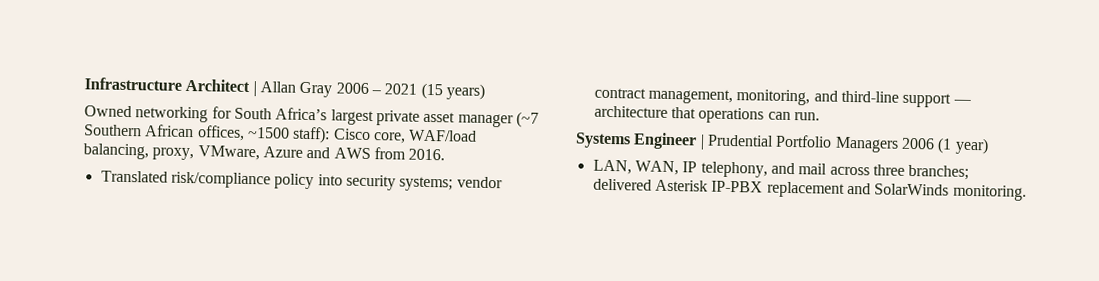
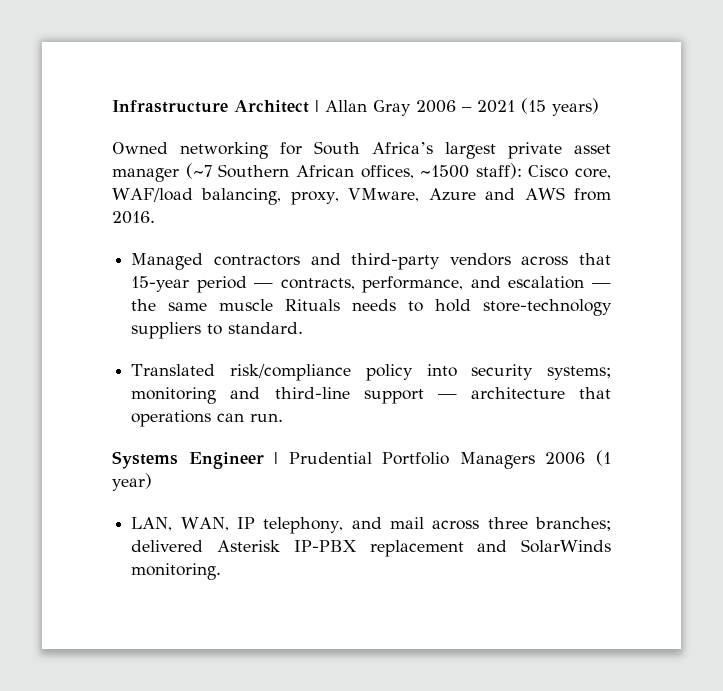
(446, 154) none -> [131,253,611,270] [131,276,611,293] [131,299,612,316] [131,322,304,339] // Managed contractors and third-party vendors across that 15-year period — contracts, performance, and escalation — the same muscle Rituals needs to hold store-technology suppliers to standard.
[456,176,503,189] [593,87,811,106] vendor contract management, monitoring, -> [131,387,217,404] monitoring

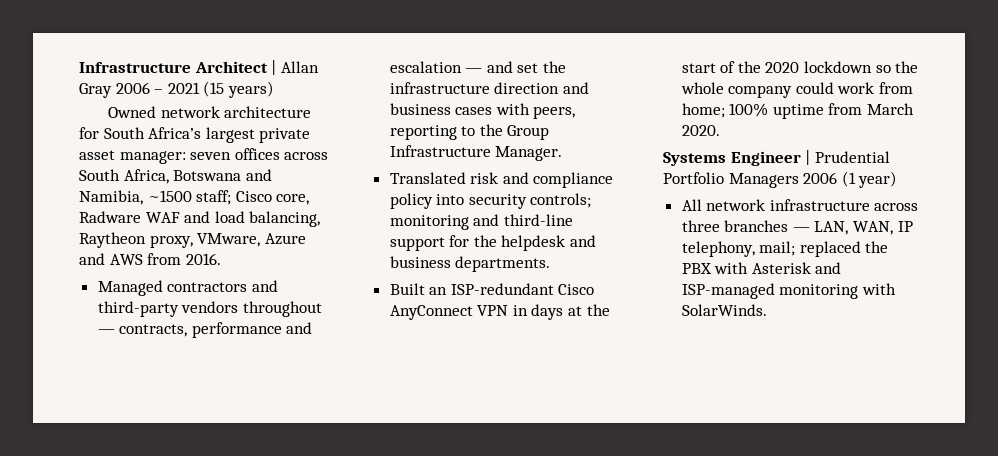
[180,142,268,159] networking -> [160,106,312,118] network architecture
[112,163,611,182] [112,188,282,205] manager (~7 Southern African offices, ~1500 staff): Cisco core, WAF/load balancing, -> [119,148,329,164] [79,169,272,184] [79,190,310,205] [79,211,321,227] [79,232,146,248] manager: seven offices across South Africa, Botswana and Namibia, ~1500 staff; Cisco core, Radware WAF and load balancing, Raytheon
[521,253,611,266] [131,276,247,293] across that 15-year period -> [242,301,322,317] throughout
[362,276,464,293] performance, -> [191,322,282,338] performance
[131,299,612,316] [131,322,304,339] [131,364,351,381] the same muscle Rituals needs to hold store-technology suppliers to standard. // Translated risk/compliance -> [486,61,567,73] [389,82,589,94] [389,103,576,119] [389,124,550,140] [389,145,563,161] [389,172,614,188] and set the infrastructure direction and business cases with peers, reporting to the Group Infrastructure Manager. // Translated risk and compliance
[547,366,611,380] systems; -> [530,193,592,208] controls;
[437,387,611,399] [131,410,284,427] — architecture that operations can run. -> [449,235,597,251] [389,256,551,272] [389,283,595,295] [389,304,610,320] [681,61,919,73] [680,82,914,98] [681,103,915,119] [681,125,720,136] for the helpdesk and business departments. // Built an ISP-redundant Cisco AnyConnect VPN in days at the start of the 2020 lockdown so the whole company could work from home; 100% uptime from March 2020.
[131,517,611,534] [131,539,611,557] [131,563,222,580] LAN, WAN, IP telephony, and mail across three branches; delivered Asterisk IP-PBX replacement and SolarWinds monitoring. -> [681,199,919,211] [681,220,913,235] [681,241,889,257] [681,262,842,274] [681,283,896,299] [681,304,767,316] All network infrastructure across three branches — LAN, WAN, IP telephony, mail; replaced the PBX with Asterisk and ISP-managed monitoring with SolarWinds.

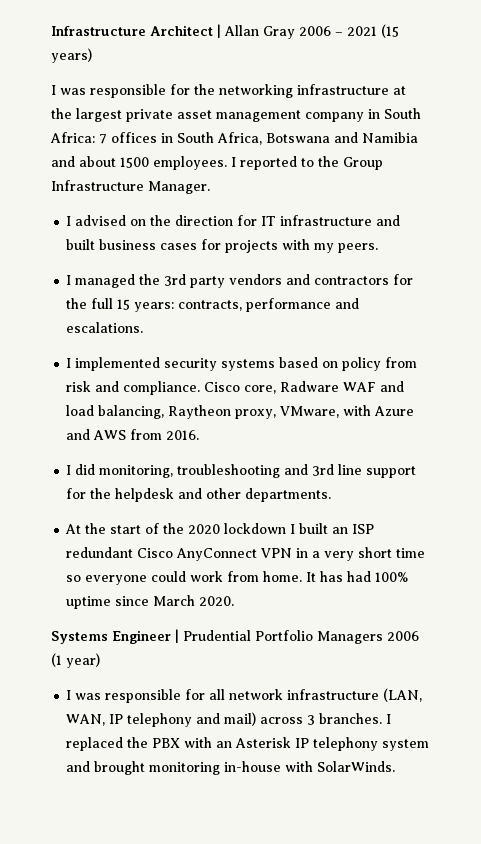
[108,106,312,118] [79,127,311,143] [79,148,329,164] [79,169,272,184] [79,190,232,205] Owned network architecture for South Africa’s largest private asset manager: seven offices across South Africa, Botswana and Namibia, ~1500 staff; -> [51,84,406,98] [51,108,421,122] [50,132,418,145] [51,156,383,170] [51,180,210,194] [66,215,401,226] [66,239,379,253] [66,274,414,288] [66,298,360,312] [66,322,144,333] [66,357,418,371] [66,381,201,395] I was responsible for the networking infrastructure at the largest private asset management company in South Africa: 7 offices in South Africa, Botswana and Namibia and about 1500 employees. I reported to the Group Infrastructure Manager. // I advised on the direction for IT infrastructure and built business cases for projects with my peers. // I managed the 3rd party vendors and contractors for the full 15 years: contracts, performance and escalations. // I implemented security systems based on policy from risk and compliance.
(261, 240) none -> [343,405,372,416] with
[97,280,278,296] [97,301,322,317] [97,322,313,338] [389,61,567,73] [389,82,589,94] [389,103,576,119] [389,124,550,140] [389,145,563,161] [389,172,614,188] [389,193,592,209] [389,214,573,230] Managed contractors and third-party vendors throughout — contracts, performance and escalation — and set the infrastructure direction and business cases with peers, reporting to the Group Infrastructure Manager. // Translated risk and compliance policy into security controls; monitoring and third-line -> [66,464,363,478] I did monitoring, troubleshooting and 3rd line
[389,256,451,268] business -> [206,488,242,499] other
[389,283,595,295] [389,304,583,320] Built an ISP-redundant Cisco AnyConnect VPN in days at -> [65,524,82,534] At
[875,61,919,73] [680,82,914,98] [681,103,725,118] so the whole company could work from home; -> [290,523,375,534] [66,547,426,561] [66,571,372,585] I built an ISP redundant Cisco AnyConnect VPN in a very short time so everyone could work from home. It has had
[828,103,863,115] from -> [115,596,150,606] since
[681,199,919,211] [681,220,913,235] [681,241,889,257] [681,262,842,274] [681,283,859,299] All network infrastructure across three branches — LAN, WAN, IP telephony, mail; replaced the PBX with Asterisk and ISP-managed monitoring -> [66,688,423,703] [66,712,392,727] [66,737,430,751] [66,761,282,775] I was responsible for all network infrastructure (LAN, WAN, IP telephony and mail) across 3 branches. I replaced the PBX with an Asterisk IP telephony system and brought monitoring in-house

